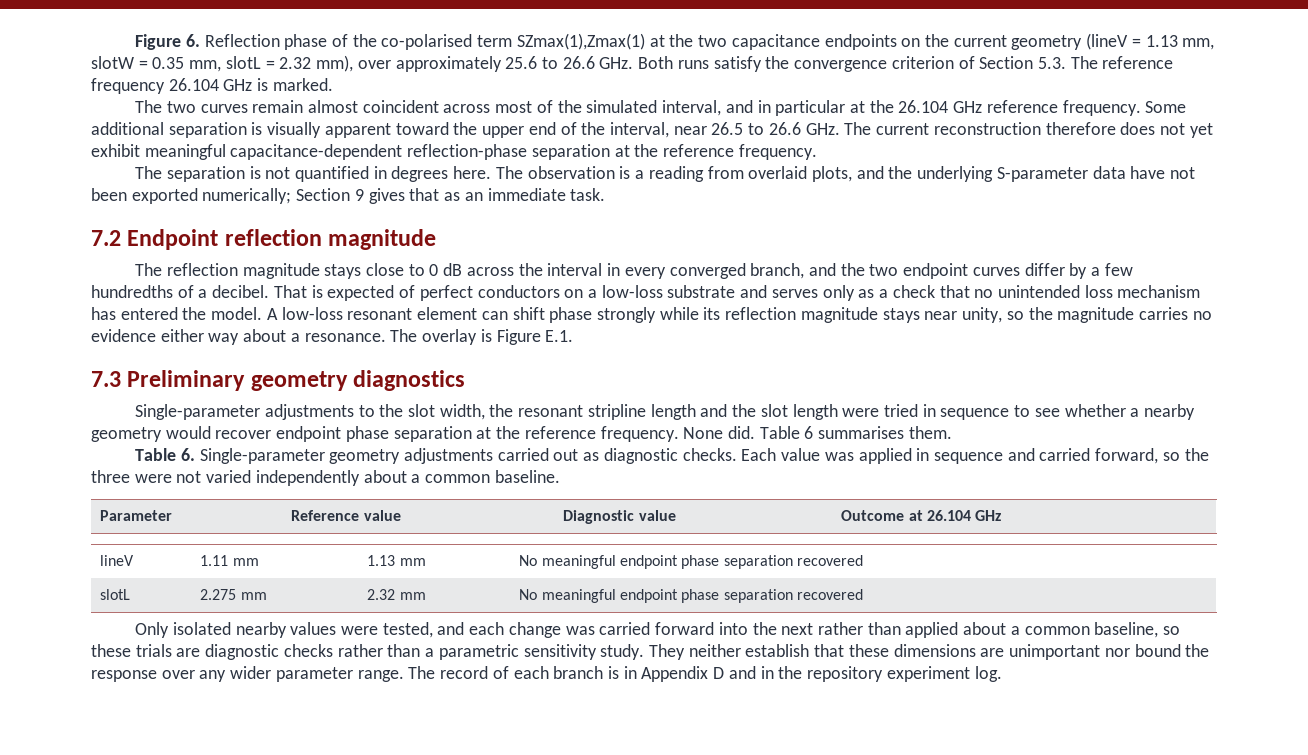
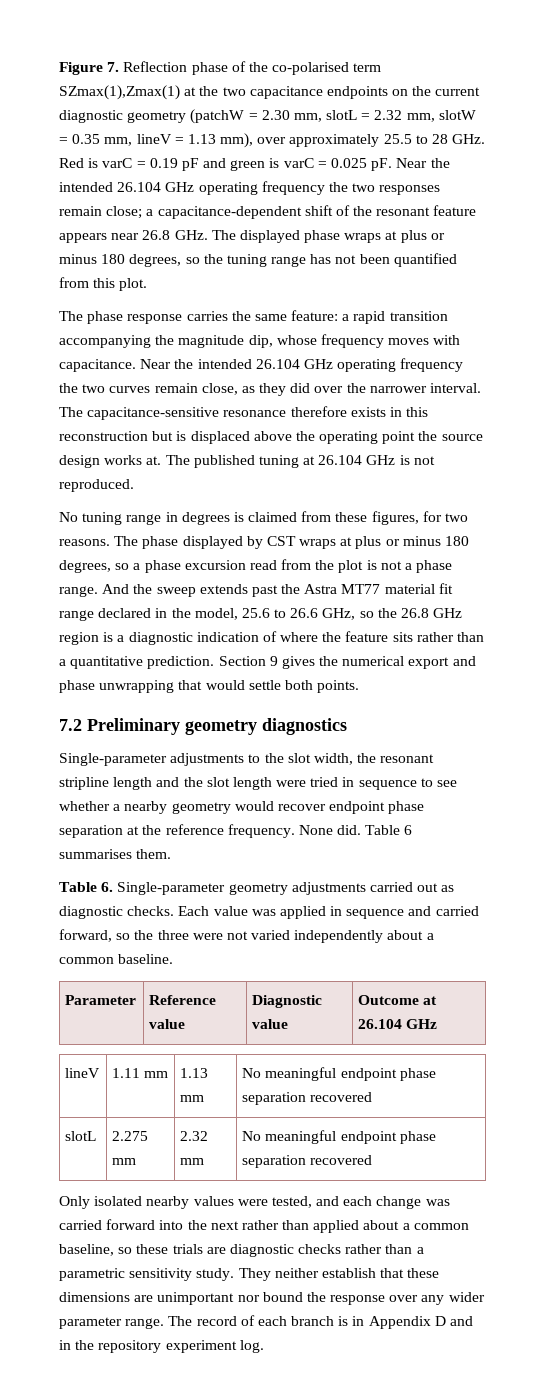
[135,34,200,50] Figure 6. -> [59,62,120,75] Figure 7.
[1011,33,1178,50] geometry (lineV = 1.13 -> [59,109,403,124] diagnostic geometry (patchW = 2.30 mm, slotL = 2.32
[225,55,1174,72] [91,78,333,94] [135,100,1187,116] [91,122,1213,138] [91,144,817,160] [135,166,1196,182] [91,188,606,204] [91,229,437,250] [135,263,1133,279] [91,285,1201,301] [91,307,1212,323] [91,329,574,345] [91,371,121,387] slotL = 2.32 mm), over approximately 25.6 to 26.6 GHz. Both runs satisfy the convergence criterion of Section 5.3. The reference frequency 26.104 GHz is marked. // The two curves remain almost coincident across most of the simulated interval, and in particular at the 26.104 GHz reference frequency. Some additional separation is visually apparent toward the upper end of the interval, near 26.5 to 26.6 GHz. The current reconstruction therefore does not yet exhibit meaningful capacitance-dependent reflection-phase separation at the reference frequency. // The separation is not quantified in degrees here. The observation is a reading from overlaid plots, and the underlying S-parameter data have not been exported numerically; Section 9 gives that as an immediate task. // 7.2 Endpoint reflection magnitude // The reflection magnitude stays close to 0 dB across the interval in every converged branch, and the two endpoint curves differ by a few hundredths of a decibel. That is expected of perfect conductors on a low-loss substrate and serves only as a check that no unintended loss mechanism has entered the model. A low-loss resonant element can shift phase strongly while its reflection magnitude stays near unity, so the magnitude carries no evidence either way about a resonance. The overlay is Figure E.1. // 7.3 -> [136,133,486,148] [59,158,450,171] [59,181,441,195] [59,205,477,219] [59,230,445,243] [59,253,457,267] [59,277,148,291] [59,310,448,324] [59,334,461,348] [59,358,464,372] [59,383,482,396] [59,406,429,420] [59,431,483,444] [59,455,435,468] [59,479,134,492] [59,511,469,525] [59,536,470,549] [59,559,453,573] [59,583,453,597] [59,608,463,621] [59,631,485,645] [59,656,476,669] [59,680,360,693] [59,719,82,731] lineV = 1.13 mm), over approximately 25.5 to 28 GHz. Red is varC = 0.19 pF and green is varC = 0.025 pF. Near the intended 26.104 GHz operating frequency the two responses remain close; a capacitance-dependent shift of the resonant feature appears near 26.8 GHz. The displayed phase wraps at plus or minus 180 degrees, so the tuning range has not been quantified from this plot. // The phase response carries the same feature: a rapid transition accompanying the magnitude dip, whose frequency moves with capacitance. Near the intended 26.104 GHz operating frequency the two curves remain close, as they did over the narrower interval. The capacitance-sensitive resonance therefore exists in this reconstruction but is displaced above the operating point the source design works at. The published tuning at 26.104 GHz is not reproduced. // No tuning range in degrees is claimed from these figures, for two reasons. The phase displayed by CST wraps at plus or minus 180 degrees, so a phase excursion read from the plot is not a phase range. And the sweep extends past the Astra MT77 material fit range declared in the model, 25.6 to 26.6 GHz, so the 26.8 GHz region is a diagnostic indication of where the feature sits rather than a quantitative prediction. Section 9 gives the numerical export and phase unwrapping that would settle both points. // 7.2

